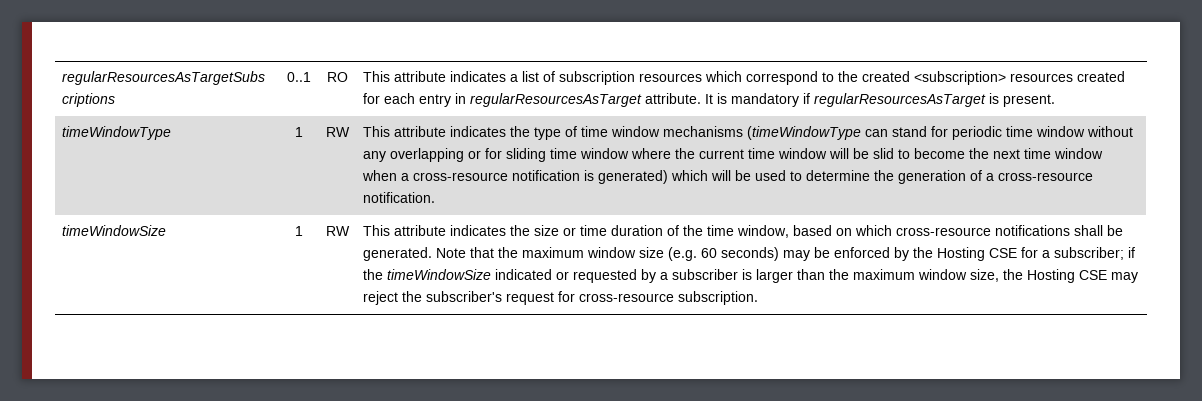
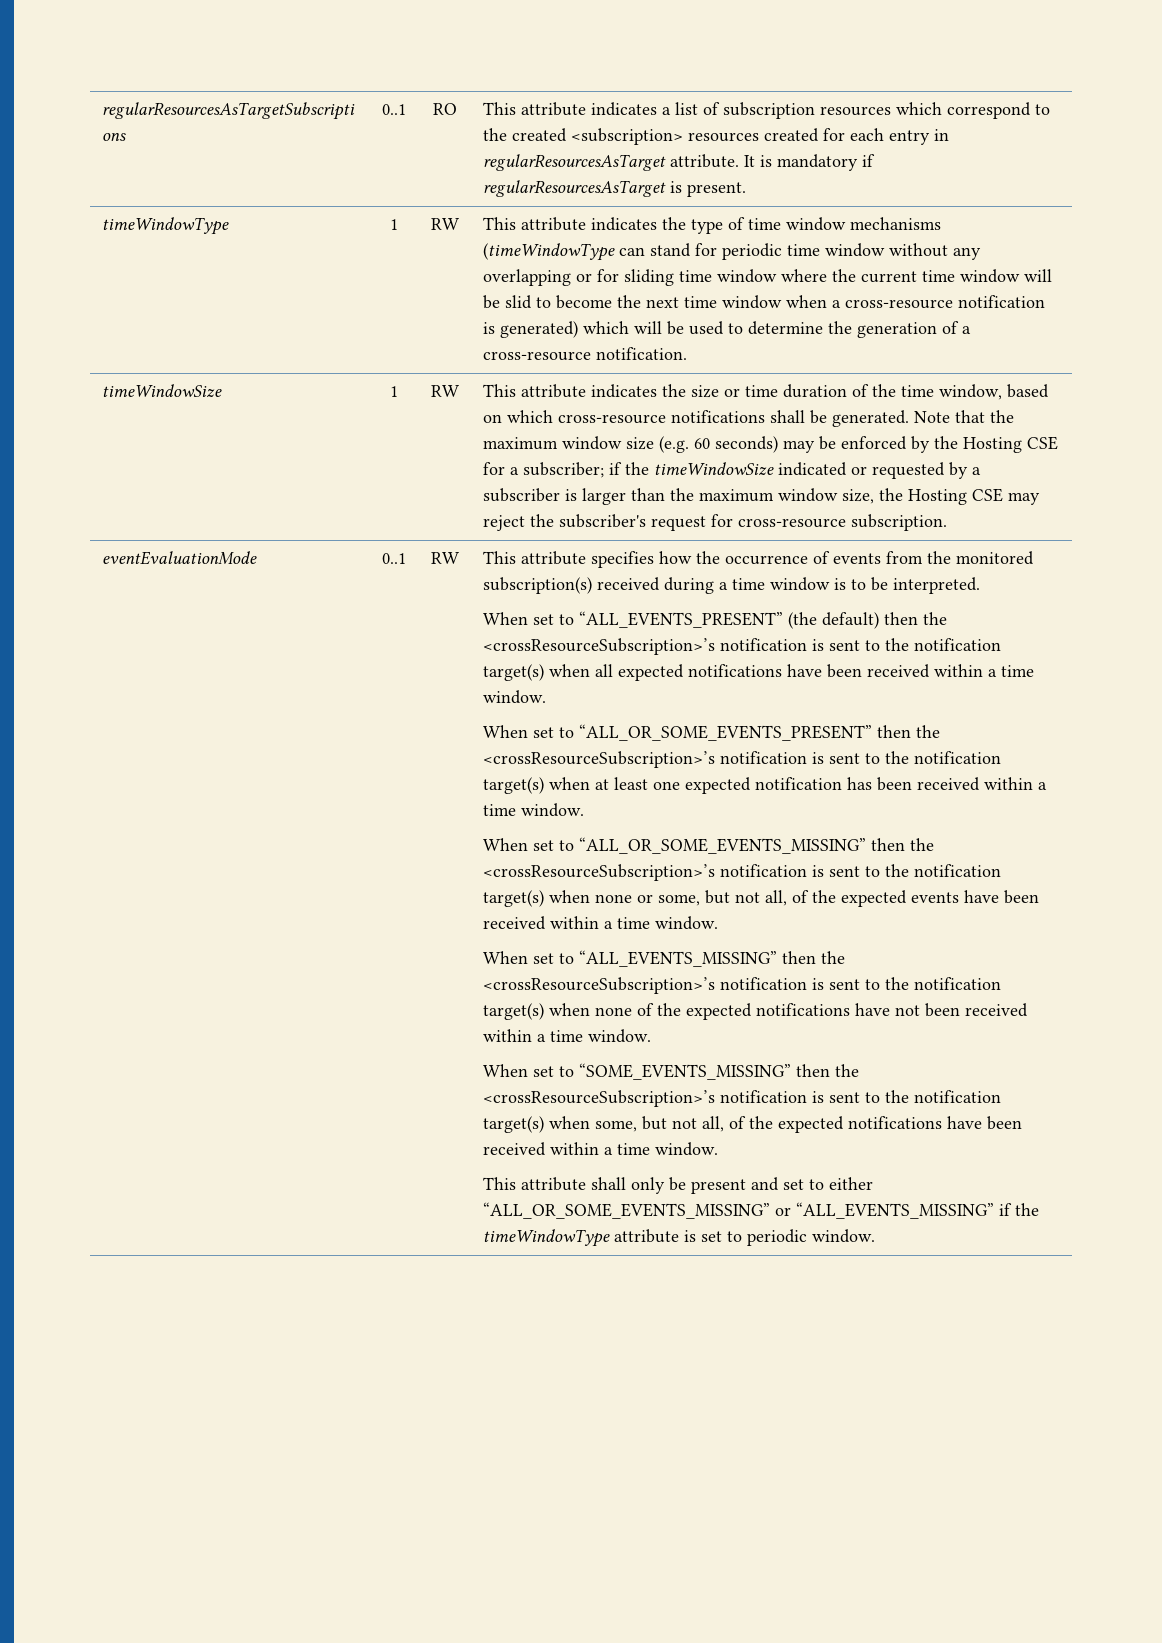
(759, 298) none -> [102,551,258,565] [382,553,406,564] [431,552,460,564] [483,551,1035,568] [483,577,981,594] [483,611,948,629] [483,638,1002,655] [483,664,1035,681] [483,690,547,704] [483,724,941,741] [483,751,1002,768] [483,777,1048,794] [483,803,585,817] [483,837,935,854] [483,864,1002,881] [483,890,1040,907] [483,916,719,930] [483,950,846,967] [483,977,1002,994] [483,1003,1029,1020] [483,1029,652,1043] [483,1063,860,1080] [483,1090,1002,1107] [483,1116,1023,1133] [483,1142,719,1156] [483,1177,874,1194] [483,1202,1040,1219] [483,1229,876,1247] // eventEvaluationMode | 0..1 | RW | This attribute specifies how the occurrence of events from the monitored subscription(s) received during a time window is to be interpreted. // When set to “ALL_EVENTS_PRESENT” (the default) then the <crossResourceSubscription>’s notification is sent to the notification target(s) when all expected notifications have been received within a time window. // When set to “ALL_OR_SOME_EVENTS_PRESENT” then the <crossResourceSubscription>’s notification is sent to the notification target(s) when at least one expected notification has been received within a time window. // When set to “ALL_OR_SOME_EVENTS_MISSING” then the <crossResourceSubscription>’s notification is sent to the notification target(s) when none or some, but not all, of the expected events have been received within a time window. // When set to “ALL_EVENTS_MISSING” then the <crossResourceSubscription>’s notification is sent to the notification target(s) when none of the expected notifications have not been received within a time window. // When set to “SOME_EVENTS_MISSING” then the <crossResourceSubscription>’s notification is sent to the notification target(s) when some, but not all, of the expected notifications have been received within a time window. // This attribute shall only be present and set to either “ALL_OR_SOME_EVENTS_MISSING” or “ALL_EVENTS_MISSING” if the timeWindowType attribute is set to periodic window.

